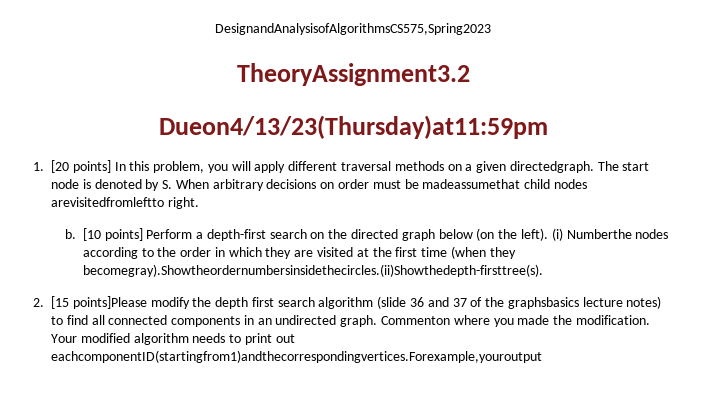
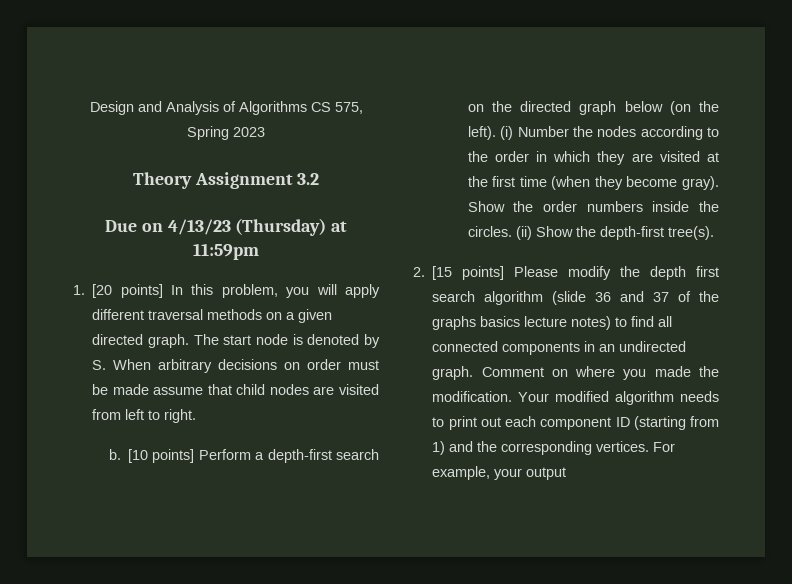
[215,23,491,35] [236,63,470,86] [158,115,548,139] DesignandAnalysisofAlgorithmsCS575,Spring2023 // TheoryAssignment3.2 // Dueon4/13/23(Thursday)at11:59pm -> [89,101,363,115] [187,126,265,140] [132,172,320,189] [104,218,348,236] [193,243,259,260] Design and Analysis of Algorithms CS 575, Spring 2023 // Theory Assignment 3.2 // Due on 4/13/23 (Thursday) at 11:59pm
[509,161,594,173] directedgraph. -> [92,334,189,348] directed graph.
[422,179,587,189] [51,197,164,207] madeassumethat child nodes arevisitedfromleftto -> [112,384,379,395] [92,409,161,420] made assume that child nodes are visited from left to
[566,229,632,239] Numberthe -> [517,126,593,137] Number the
[82,264,543,277] becomegray).Showtheordernumbersinsidethecircles.(ii)Showthedepth-firsttree(s). -> [626,176,719,190] [467,201,719,212] [467,226,714,240] become gray). Show the order numbers inside the circles. (ii) Show the depth-first tree(s).
[72,296,147,309] points]Please -> [462,266,559,280] points] Please
[507,297,579,309] graphsbasics -> [432,316,521,330] graphs basics
[381,316,451,325] Commenton -> [481,367,568,377] Comment on
[51,350,542,363] eachcomponentID(startingfrom1)andthecorrespondingvertices.Forexample,youroutput -> [505,416,719,430] [432,441,676,455] [432,466,567,480] each component ID (starting from 1) and the corresponding vertices. For example, your output

